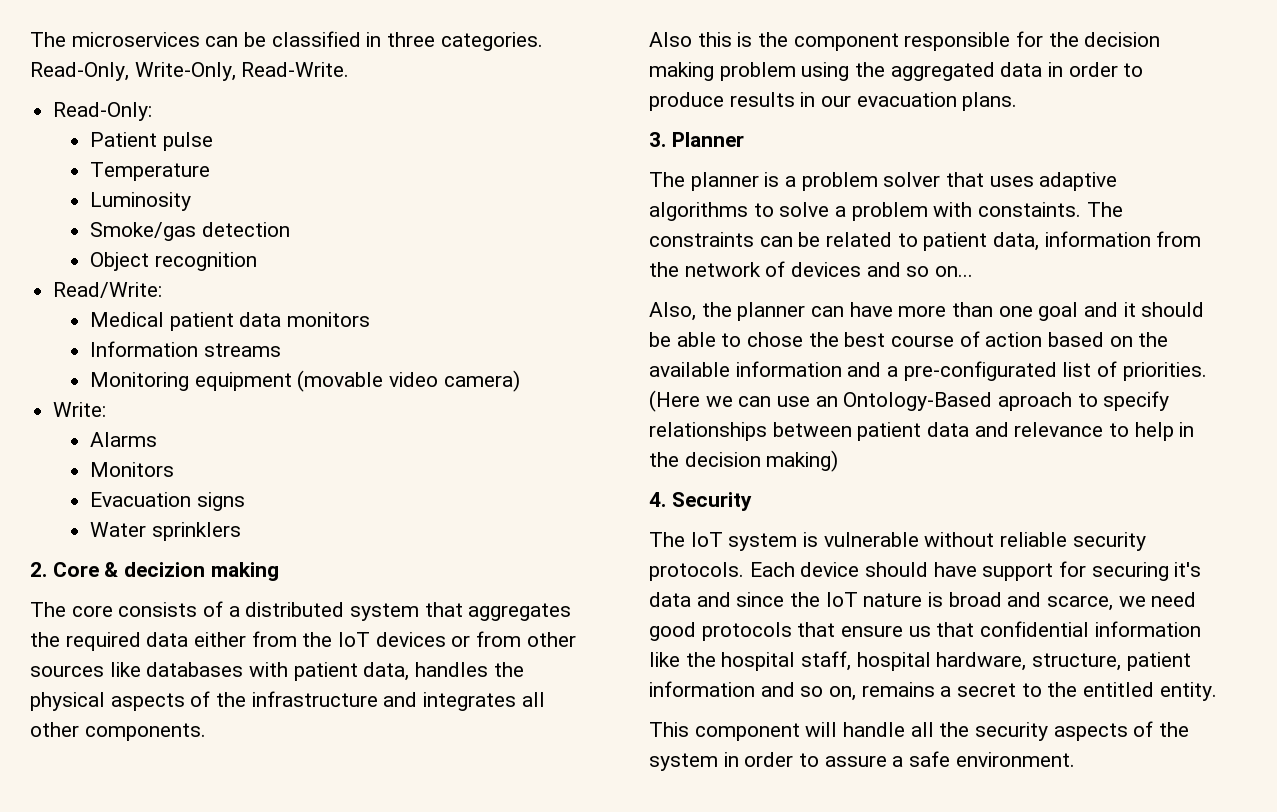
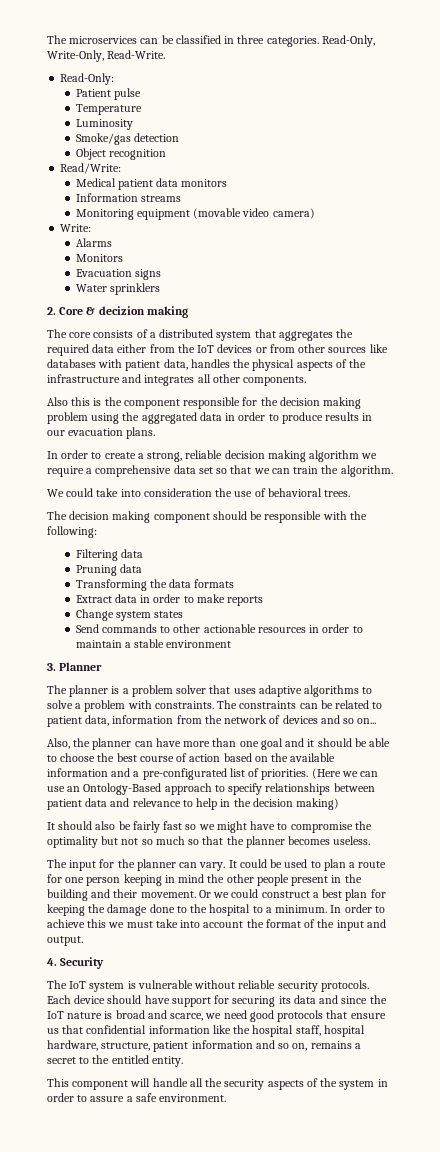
(1018, 101) none -> [47,450,378,462] [47,465,393,477] [47,488,351,497] [47,511,367,523] [47,526,97,538] [75,549,143,561] [75,564,142,576] [75,579,235,591] [75,594,264,606] [75,609,184,621] [75,624,363,633] [75,639,232,648] // In order to create a strong, reliable decision making algorithm we require a comprehensive data set so that we can train the algorithm. // We could take into consideration the use of behavioral trees. // The decision making component should be responsible with the following: // Filtering data // Pruning data // Transforming the data formats // Extract data in order to make reports // Change system states // Send commands to other actionable resources in order to maintain a stable environment
[978,202,1082,217] constaints. -> [154,701,214,709] constraints.
[747,332,804,347] chose -> [60,753,96,762] choose
[998,392,1073,411] aproach -> [164,783,212,795] approach
(839, 461) none -> [47,821,372,833] [47,836,371,848] [47,859,387,871] [47,874,362,886] [47,889,386,901] [47,904,385,916] [47,919,386,931] [47,936,83,946] // It should also be fairly fast so we might have to compromise the optimality but not so much so that the planner becomes useless. // The input for the planner can vary. It could be used to plan a route for one person keeping in mind the other people present in the building and their movement. Or we could construct a best plan for keeping the damage done to the hospital to a minimum. In order to achieve this we must take into account the format of the input and output.
[1174,562,1202,577] it's -> [278,996,291,1004] its

